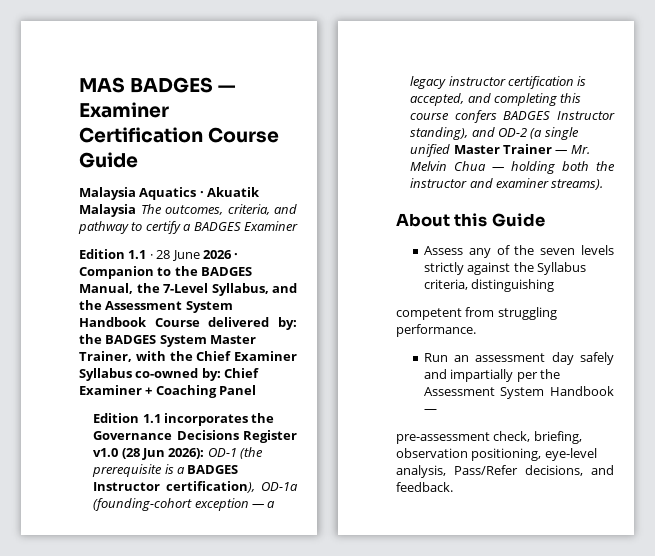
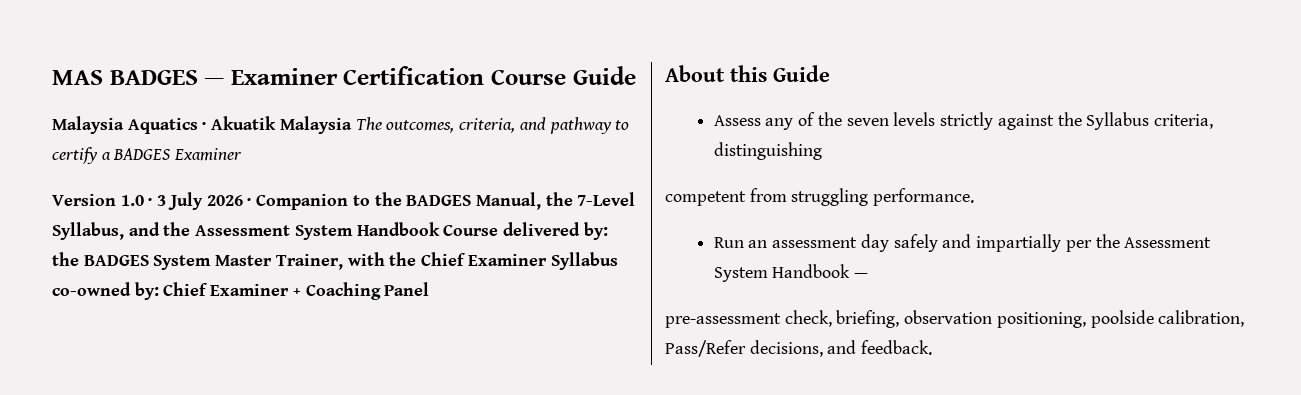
[79,249,200,261] Edition 1.1 · 28 June -> [52,192,203,210] Version 1.0 · 3 July
[93,413,275,426] [93,430,297,443] [93,447,264,460] [92,464,239,477] [93,481,298,493] [93,498,276,511] [410,76,587,89] [410,93,582,106] [410,110,615,123] [410,127,579,140] [410,144,590,157] [410,161,615,174] [410,178,604,190] // Edition 1.1 incorporates the Governance Decisions Register v1.0 (28 Jun 2026): OD-1 (the prerequisite is a BADGES Instructor certification), OD-1a (founding-cohort exception — a legacy instructor certification is accepted, and completing this course confers BADGES Instructor standing), and OD-2 (a single unified Master Trainer — Mr. Melvin Chua — holding both the instructor and examiner streams). -> (430, 289) none
[544,448,597,461] [396,465,446,478] eye-level analysis, -> [1090,310,1245,328] poolside calibration,

